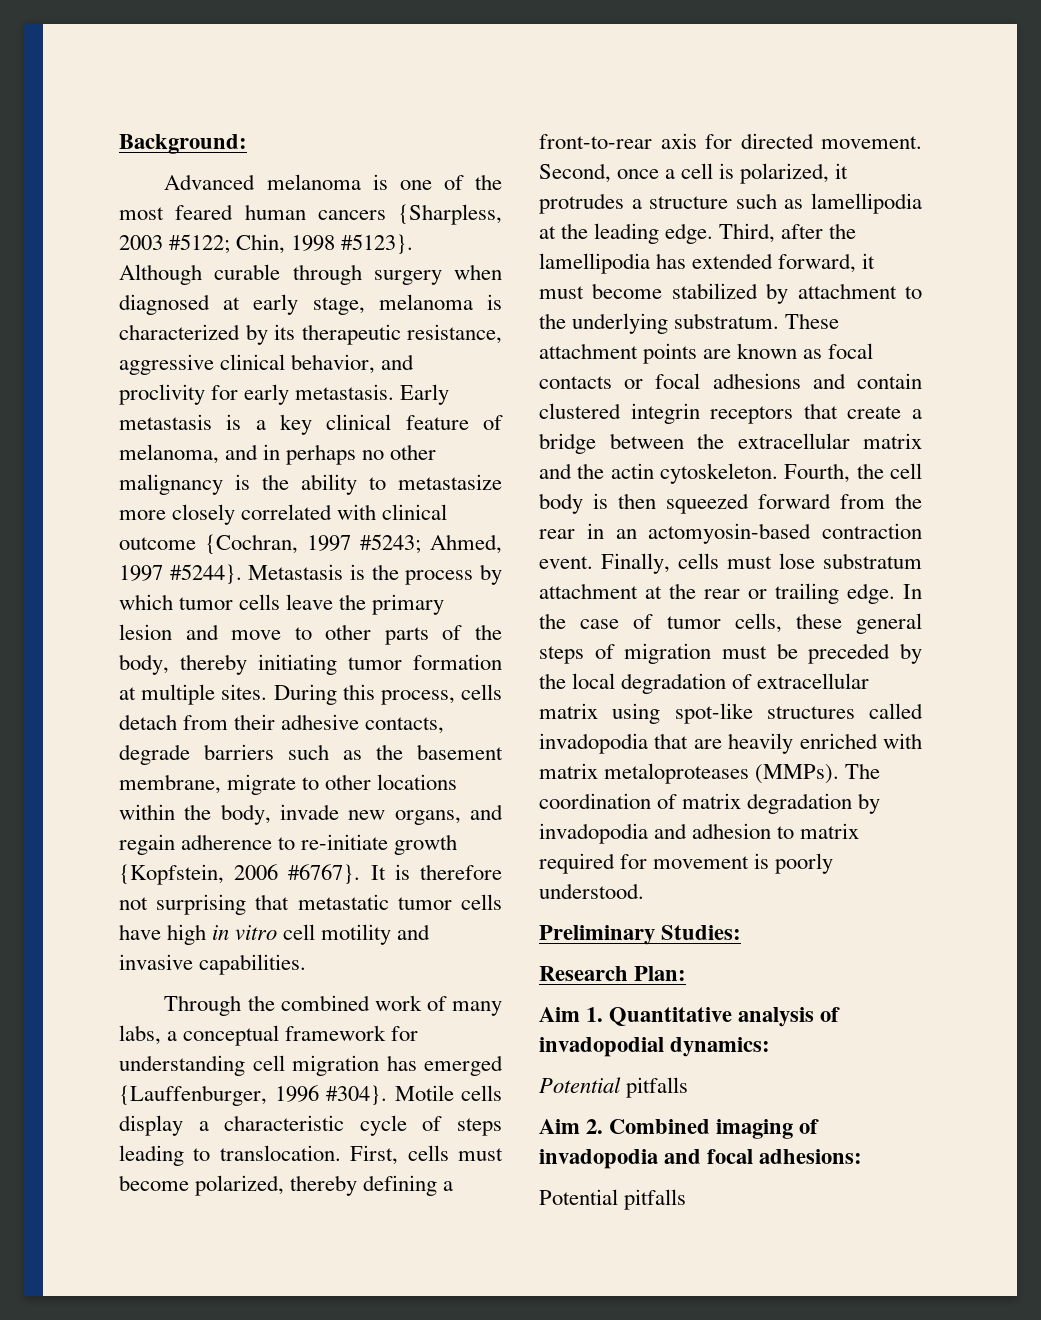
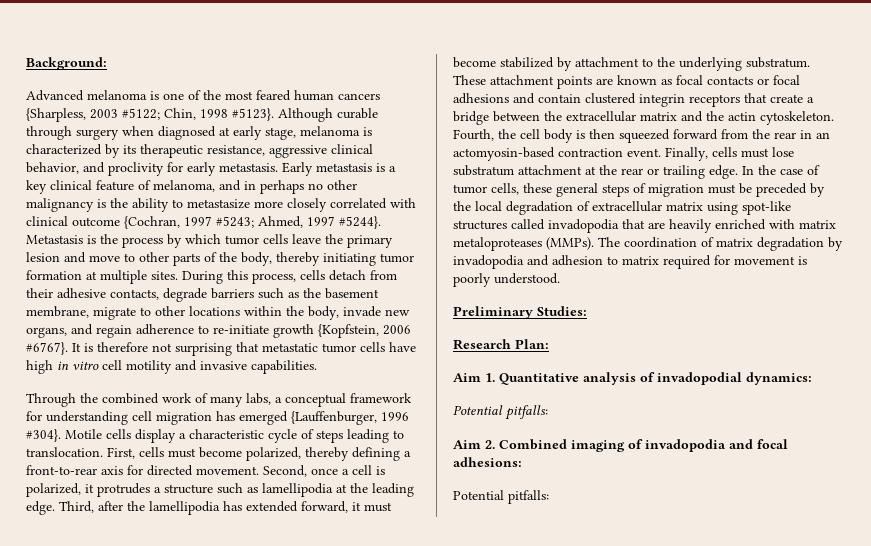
[626,1077,689,1098] pitfalls -> [505,405,548,420] pitfalls:
[624,1189,687,1210] pitfalls -> [508,490,549,504] pitfalls:

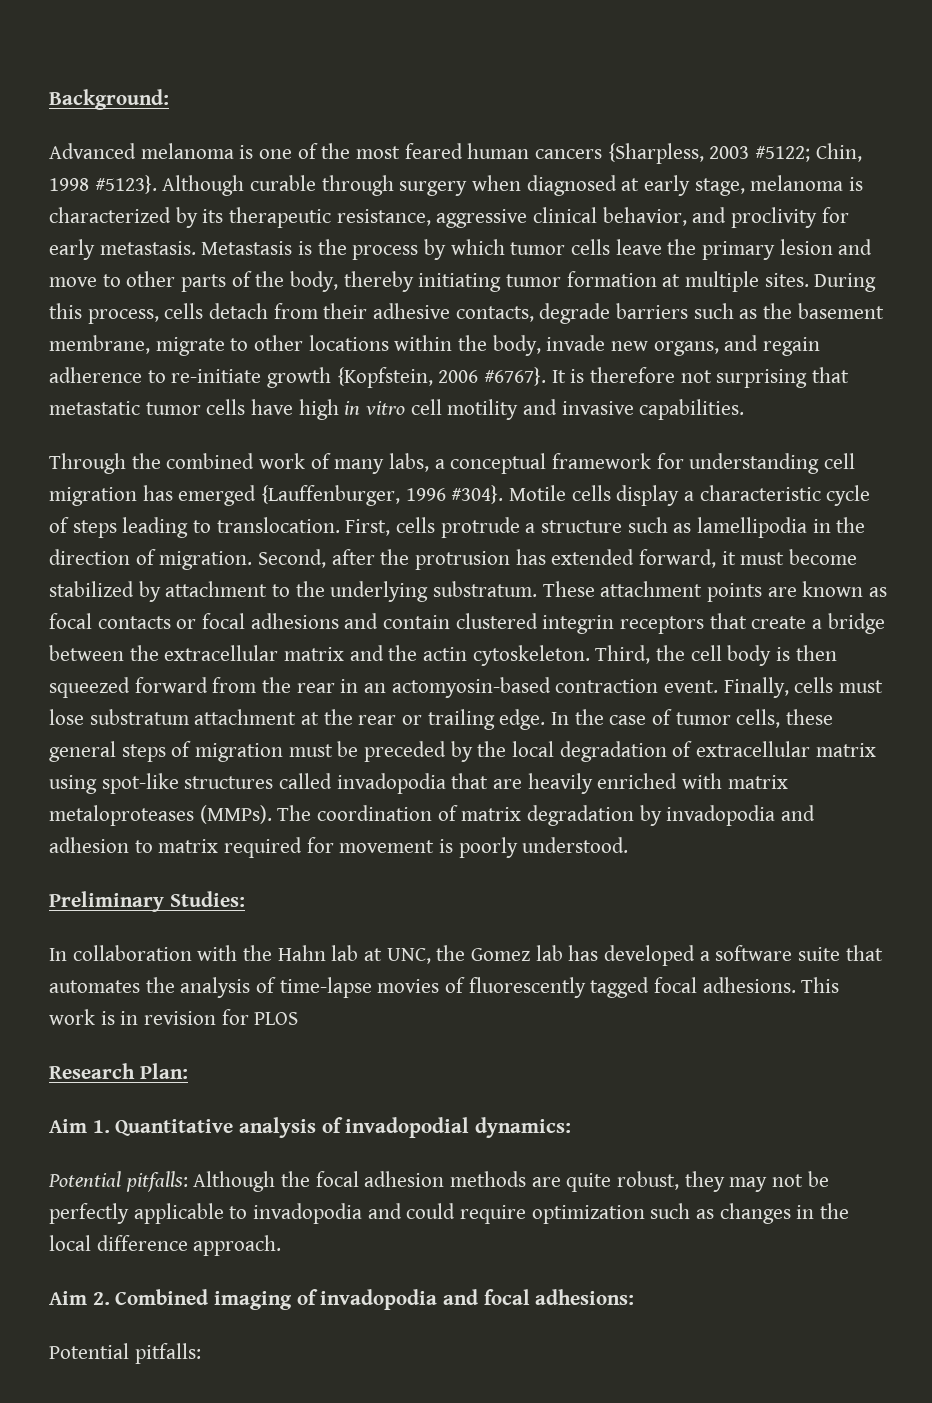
[282,162,396,176] [26,180,357,194] [26,198,416,212] [26,216,381,229] Early metastasis is a key clinical feature of melanoma, and in perhaps no other malignancy is the ability to metastasize more closely correlated with clinical outcome {Cochran, 1997 #5243; Ahmed, 1997 #5244}. -> (196, 248) none
[168,447,411,461] [26,465,385,477] [26,483,150,497] must become polarized, thereby defining a front-to-rear axis for directed movement. Second, once a cell is polarized, it protrudes -> [440,517,520,538] protrude
[336,483,414,497] [26,501,94,515] at the leading edge. Third, -> [812,517,866,533] [49,549,327,570] in the direction of migration. Second,
[149,501,220,515] lamellipodia -> [415,551,511,570] protrusion
[453,129,494,141] Fourth, -> [595,645,651,664] Third,
(587, 311) none -> [49,945,883,966] [49,977,840,998] [49,1009,299,1025] // In collaboration with the Hahn lab at UNC, the Gomez lab has developed a software suite that automates the analysis of time-lapse movies of fluorescently tagged focal adhesions. This work is in revision for PLOS
(548, 412) none -> [193,1171,829,1192] [49,1203,850,1224] [49,1235,282,1256] Although the focal adhesion methods are quite robust, they may not be perfectly applicable to invadopodia and could require optimization such as changes in the local difference approach.

